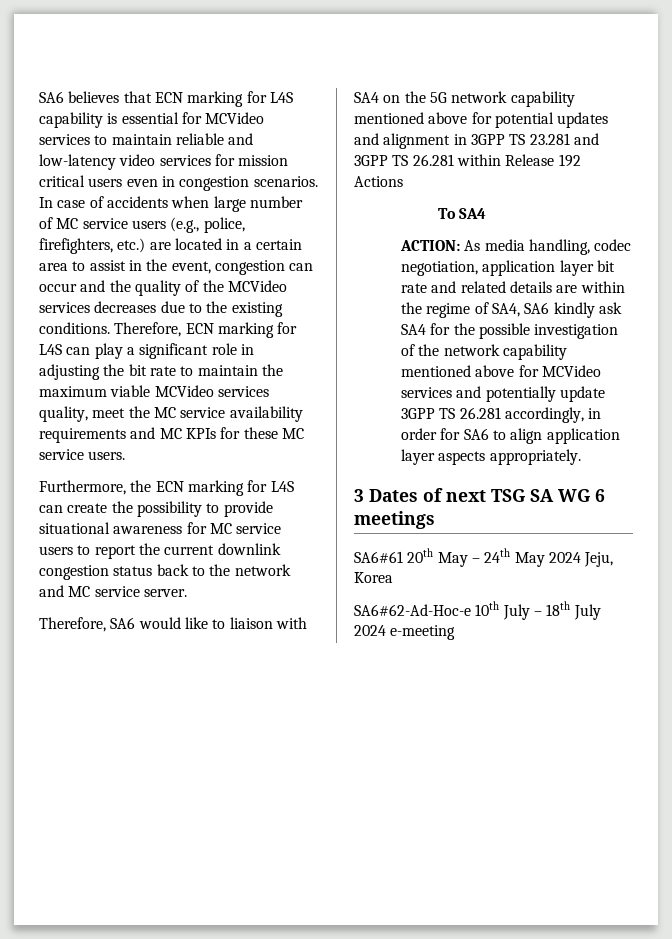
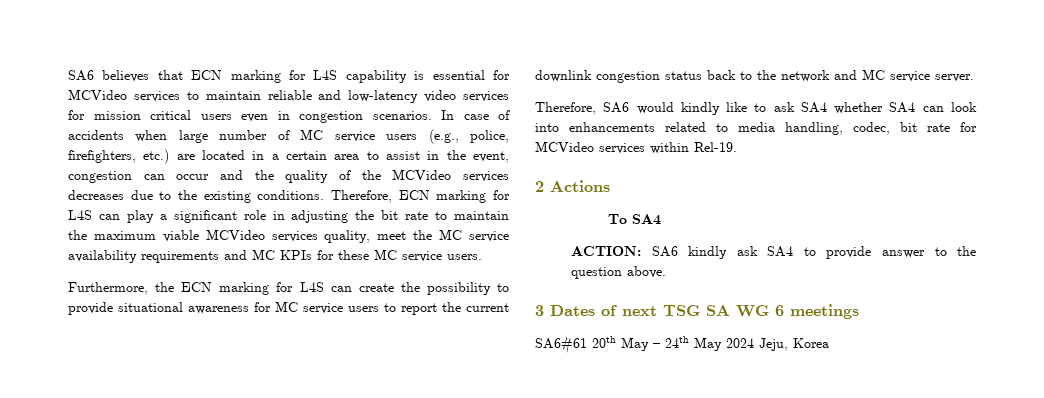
(181, 623) none -> [680,102,720,115] kindly
[229,617,307,629] [354,91,575,107] [354,112,609,128] [354,133,599,149] [354,154,581,167] [354,176,403,187] [437,208,487,219] [399,239,632,255] [400,260,615,276] [400,281,625,293] [400,302,622,318] [400,323,619,339] [400,344,567,360] [400,365,601,377] [400,386,605,402] [400,407,602,423] [400,428,620,444] [400,449,581,465] liaison with SA4 on the 5G network capability mentioned above for potential updates and alignment in 3GPP TS 23.281 and 3GPP TS 26.281 within Release 192 Actions // To SA4 // ACTION: As media handling, codec negotiation, application layer bit rate and related details are within the regime of SA4, SA6 kindly ask SA4 for the possible investigation of the network capability mentioned above for MCVideo services and potentially update 3GPP TS 26.281 accordingly, in order for SA6 to align application layer aspects appropriately. -> [773,102,977,114] [535,122,977,135] [535,141,737,154] [535,180,610,192] [607,214,661,225] [571,246,976,259] [571,266,667,279] ask SA4 whether SA4 can look into enhancements related to media handling, codec, bit rate for MCVideo services within Rel-19. // 2 Actions // To SA4 // ACTION: SA6 kindly ask SA4 to provide answer to the question above.
[354,601,601,620] [354,625,456,640] // SA6#62-Ad-Hoc-e 10th July – 18th July 2024 e-meeting -> (829, 343) none

